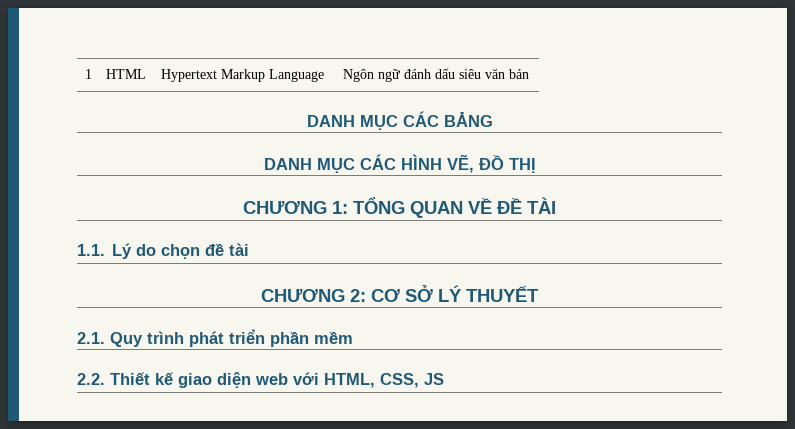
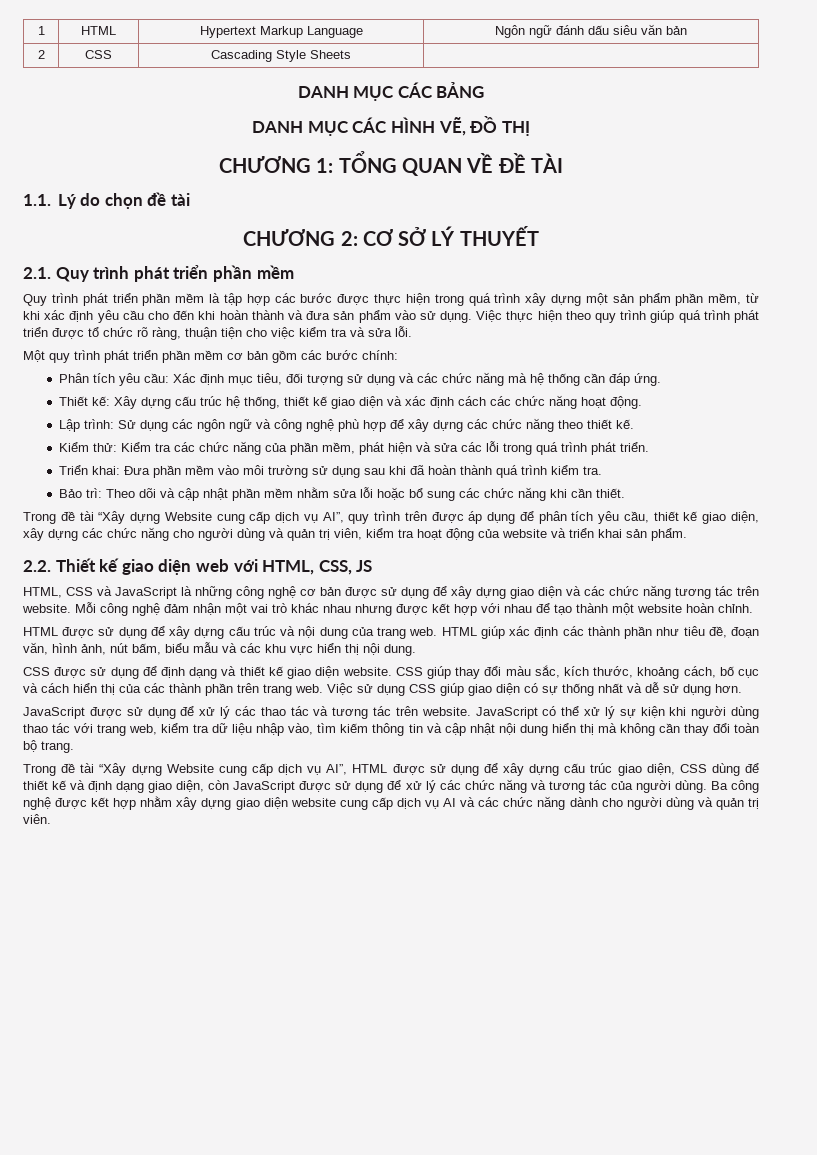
(529, 74) none -> [37,50,45,59] [85,50,112,59] [211,50,351,62] // 2 | CSS | Cascading Style Sheets |
(353, 338) none -> [23,293,760,306] [23,310,760,323] [23,326,412,340] [23,350,398,363] [58,372,661,386] [58,395,642,409] [58,418,634,432] [58,441,649,455] [58,465,602,478] [58,487,625,501] [23,511,759,524] [23,527,687,541] // Quy trình phát triển phần mềm là tập hợp các bước được thực hiện trong quá trình xây dựng một sản phẩm phần mềm, từ khi xác định yêu cầu cho đến khi hoàn thành và đưa sản phẩm vào sử dụng. Việc thực hiện theo quy trình giúp quá trình phát triển được tổ chức rõ ràng, thuận tiện cho việc kiểm tra và sửa lỗi. // Một quy trình phát triển phần mềm cơ bản gồm các bước chính: // Phân tích yêu cầu: Xác định mục tiêu, đối tượng sử dụng và các chức năng mà hệ thống cần đáp ứng. // Thiết kế: Xây dựng cấu trúc hệ thống, thiết kế giao diện và xác định cách các chức năng hoạt động. // Lập trình: Sử dụng các ngôn ngữ và công nghệ phù hợp để xây dựng các chức năng theo thiết kế. // Kiểm thử: Kiểm tra các chức năng của phần mềm, phát hiện và sửa các lỗi trong quá trình phát triển. // Triển khai: Đưa phần mềm vào môi trường sử dụng sau khi đã hoàn thành quá trình kiểm tra. // Bảo trì: Theo dõi và cập nhật phần mềm nhằm sửa lỗi hoặc bổ sung các chức năng khi cần thiết. // Trong đề tài “Xây dựng Website cung cấp dịch vụ AI”, quy trình trên được áp dụng để phân tích yêu cầu, thiết kế giao diện, xây dựng các chức năng cho người dùng và quản trị viên, kiểm tra hoạt động của website và triển khai sản phẩm.
(444, 379) none -> [23,585,759,599] [22,602,753,616] [23,626,760,639] [23,642,416,656] [23,665,759,679] [23,682,742,696] [23,706,760,719] [23,723,759,736] [23,740,74,753] [23,763,759,776] [23,779,759,793] [23,796,760,810] [23,814,51,824] // HTML, CSS và JavaScript là những công nghệ cơ bản được sử dụng để xây dựng giao diện và các chức năng tương tác trên website. Mỗi công nghệ đảm nhận một vai trò khác nhau nhưng được kết hợp với nhau để tạo thành một website hoàn chỉnh. // HTML được sử dụng để xây dựng cấu trúc và nội dung của trang web. HTML giúp xác định các thành phần như tiêu đề, đoạn văn, hình ảnh, nút bấm, biểu mẫu và các khu vực hiển thị nội dung. // CSS được sử dụng để định dạng và thiết kế giao diện website. CSS giúp thay đổi màu sắc, kích thước, khoảng cách, bố cục và cách hiển thị của các thành phần trên trang web. Việc sử dụng CSS giúp giao diện có sự thống nhất và dễ sử dụng hơn. // JavaScript được sử dụng để xử lý các thao tác và tương tác trên website. JavaScript có thể xử lý sự kiện khi người dùng thao tác với trang web, kiểm tra dữ liệu nhập vào, tìm kiếm thông tin và cập nhật nội dung hiển thị mà không cần thay đổi toàn bộ trang. // Trong đề tài “Xây dựng Website cung cấp dịch vụ AI”, HTML được sử dụng để xây dựng cấu trúc giao diện, CSS dùng để thiết kế và định dạng giao diện, còn JavaScript được sử dụng để xử lý các chức năng và tương tác của người dùng. Ba công nghệ được kết hợp nhằm xây dựng giao diện website cung cấp dịch vụ AI và các chức năng dành cho người dùng và quản trị viên.

